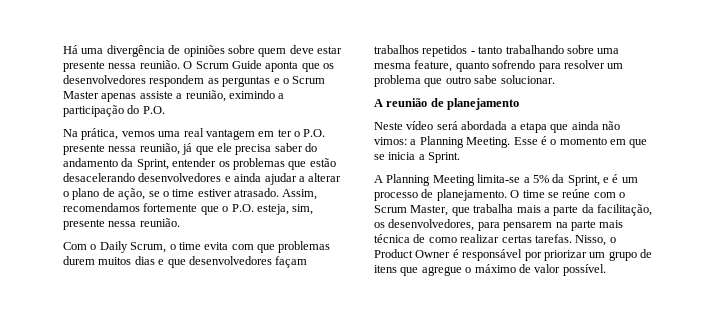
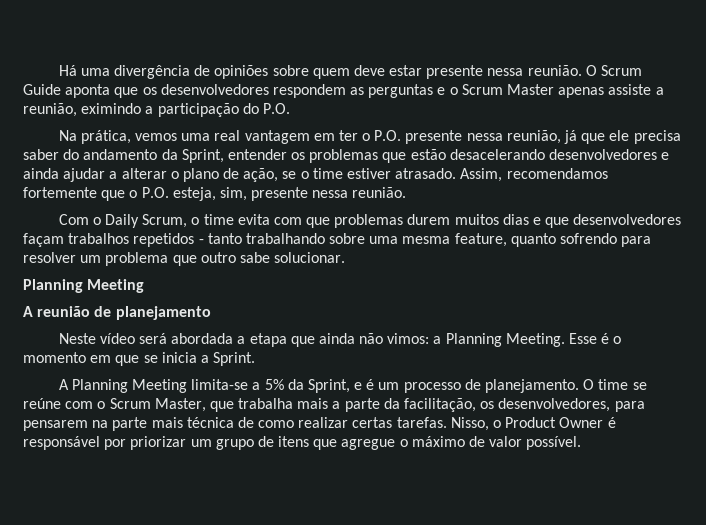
(555, 79) none -> [23,279,145,293] // Planning Meeting

